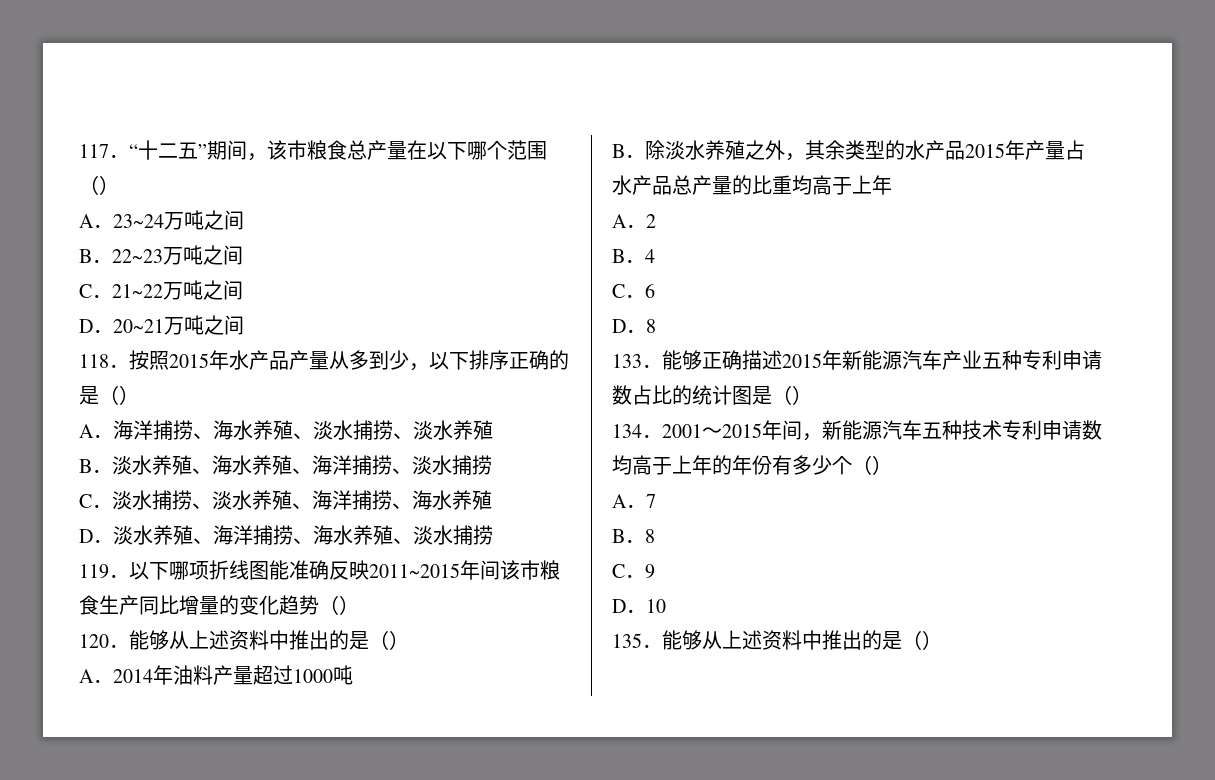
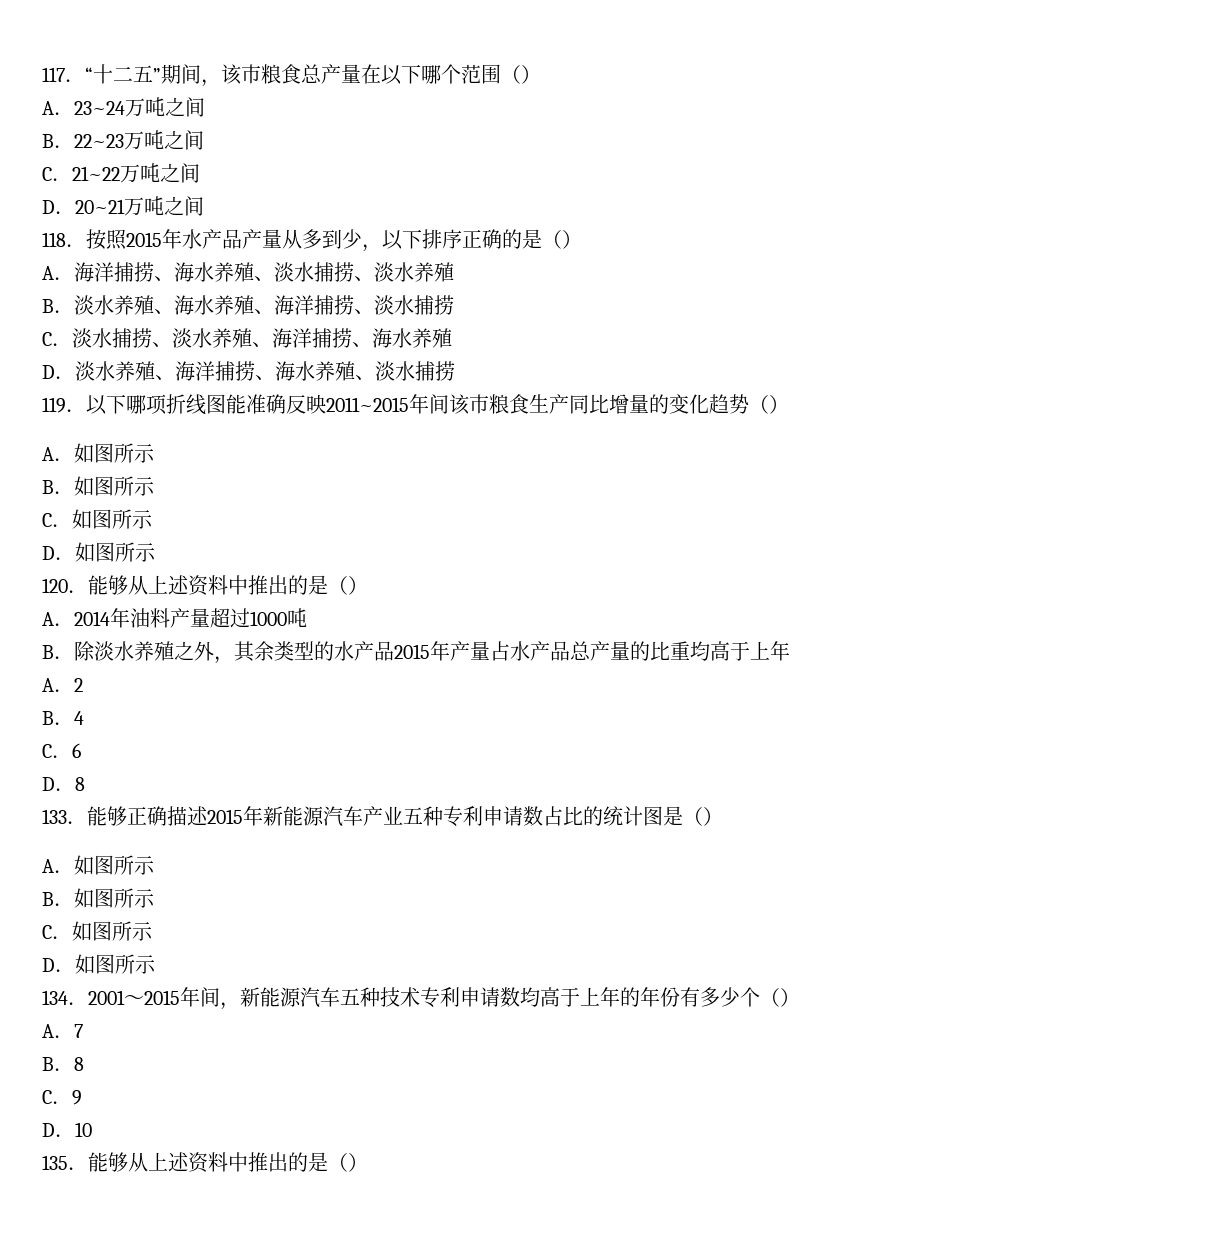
(359, 605) none -> [42,443,155,463] [42,476,155,496] [42,509,153,529] [42,542,156,562] // A．如图所示 // B．如图所示 // C．如图所示 // D．如图所示
(812, 395) none -> [42,855,155,875] [42,888,155,908] [42,921,153,941] [42,954,156,974] // A．如图所示 // B．如图所示 // C．如图所示 // D．如图所示

